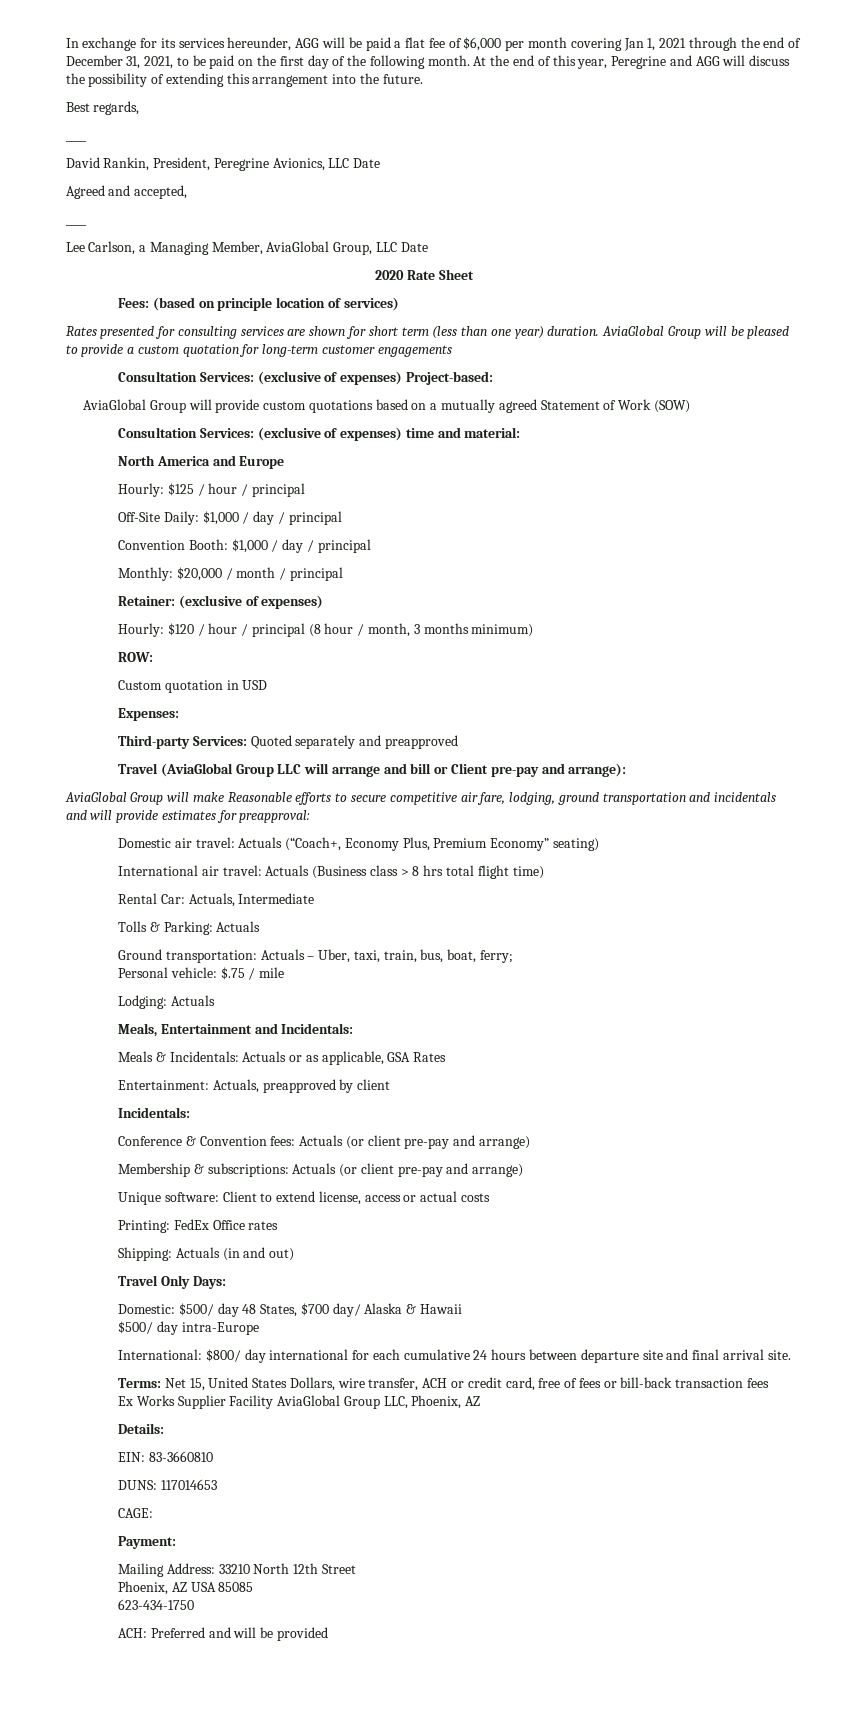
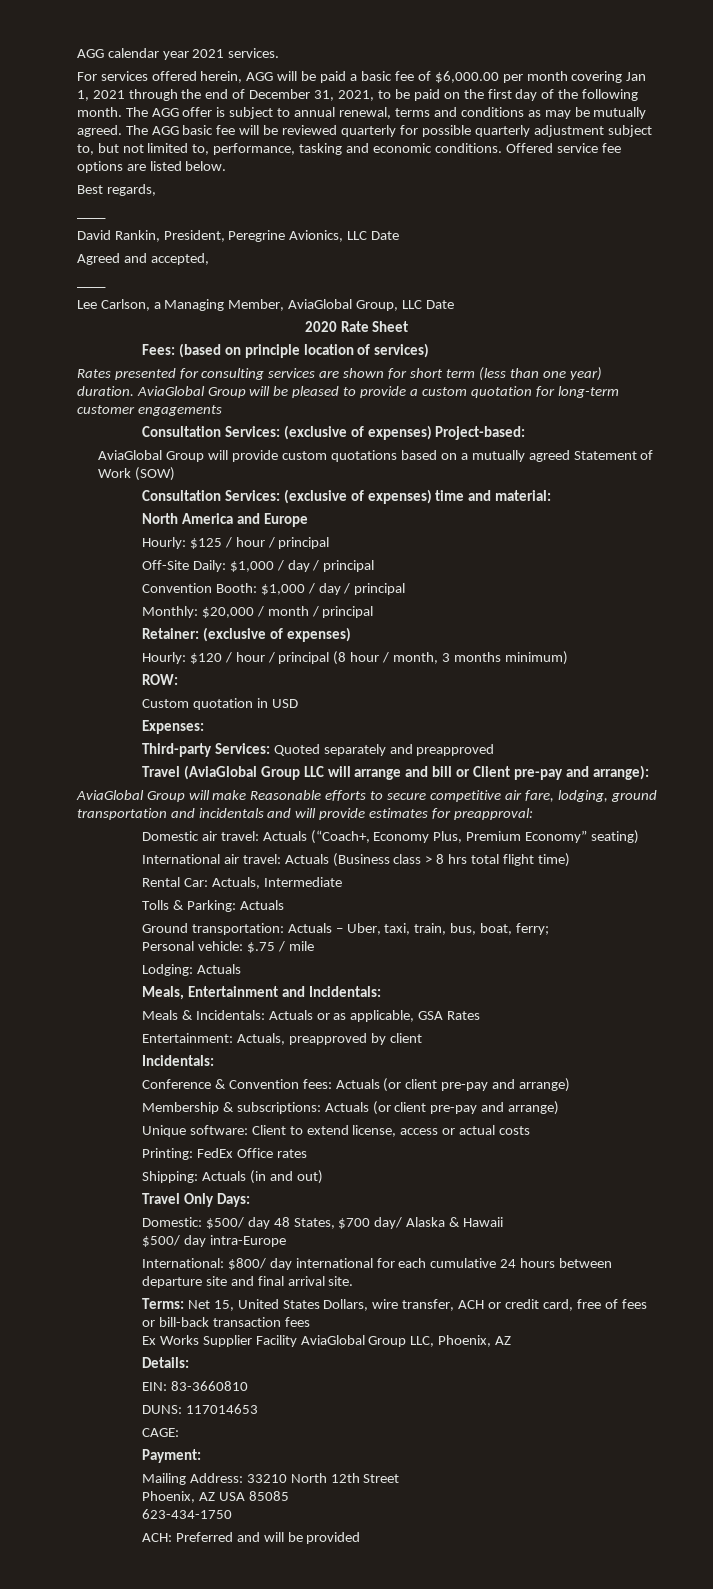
[65,37,292,51] In exchange for its services hereunder, -> [76,48,280,60] [76,71,243,83] AGG calendar year 2021 services. // For services offered herein,
[405,37,426,48] flat -> [360,71,392,81] basic
[463,37,502,51] $6,000 -> [434,71,499,83] $6,000.00
[473,55,791,69] [65,73,423,87] At the end of this year, Peregrine and AGG will discuss the possibility of extending this arrangement into the future. -> [125,107,647,119] [76,125,652,137] [76,143,621,155] [76,161,227,173] The AGG offer is subject to annual renewal, terms and conditions as may be mutually agreed. The AGG basic fee will be reviewed quarterly for possible quarterly adjustment subject to, but not limited to, performance, tasking and economic conditions. Offered service fee options are listed below.

